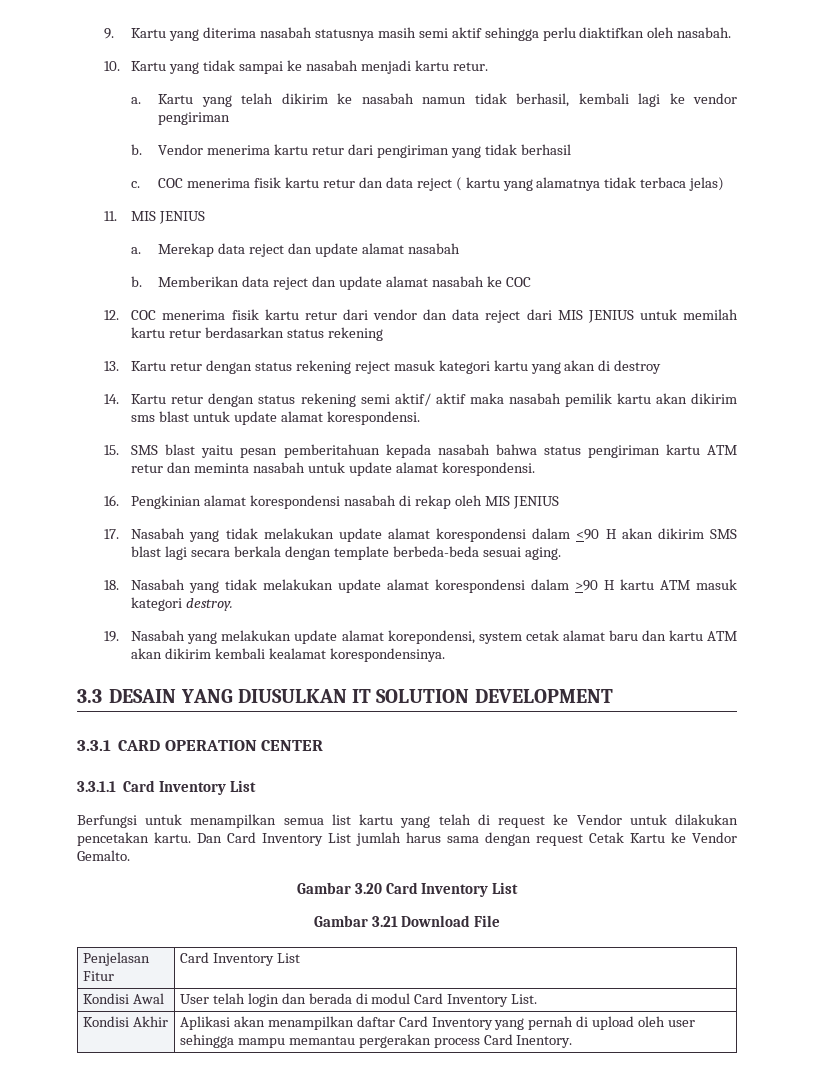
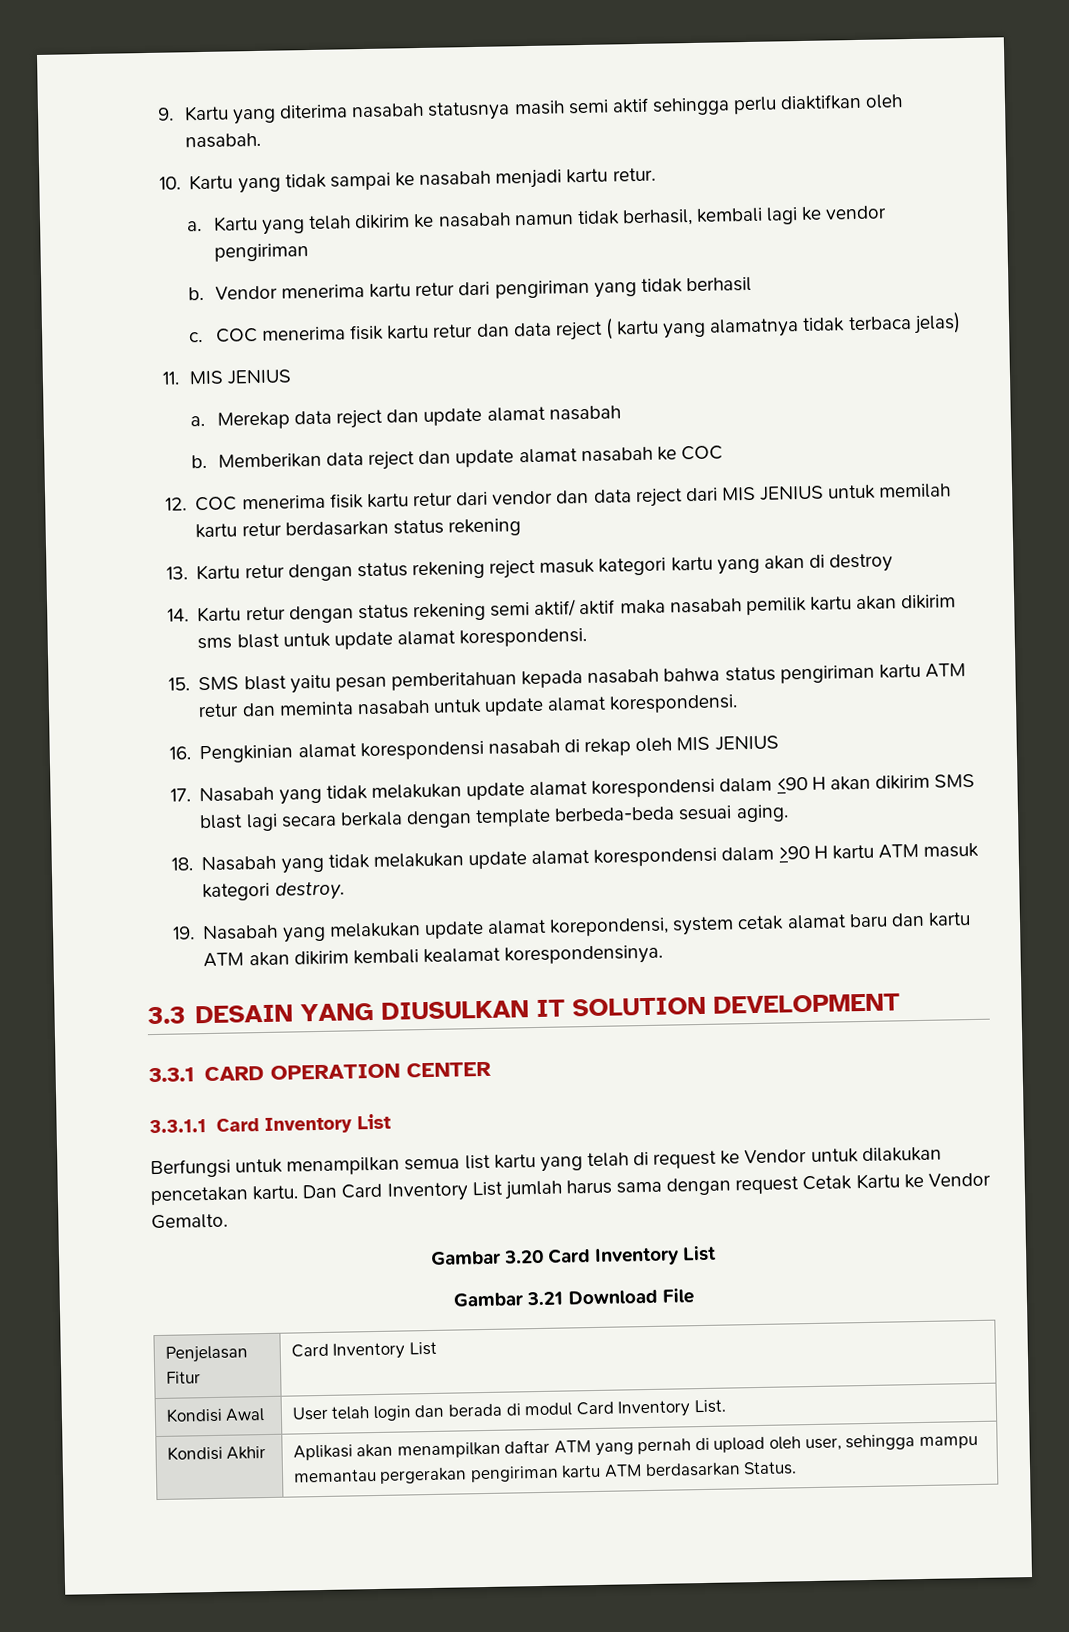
[398,1016,493,1030] Card Inventory -> [553,1440,591,1454] ATM
[668,1020,696,1027] user -> [804,1437,842,1452] user,
[433,1034,573,1048] process Card Inentory. -> [469,1461,798,1483] pengiriman kartu ATM berdasarkan Status.

